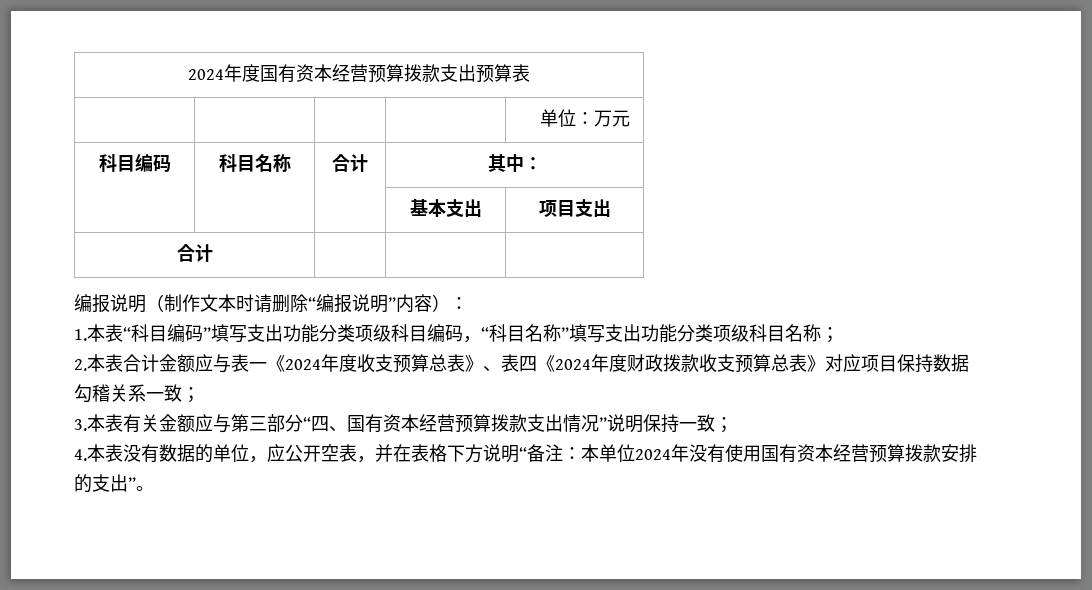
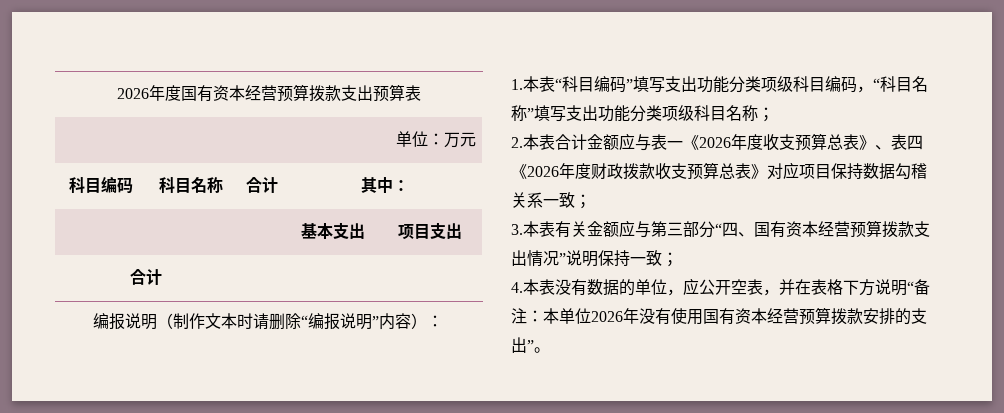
[187,69,224,80] 2024 -> [117,88,149,99] 2026
[285,359,321,370] 2024 -> [699,137,731,148] 2026
[555,359,591,370] 2024 -> [527,166,559,177] 2026
[635,449,671,460] 2024 -> [591,311,623,322] 2026

